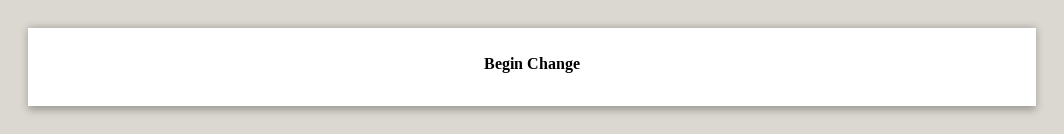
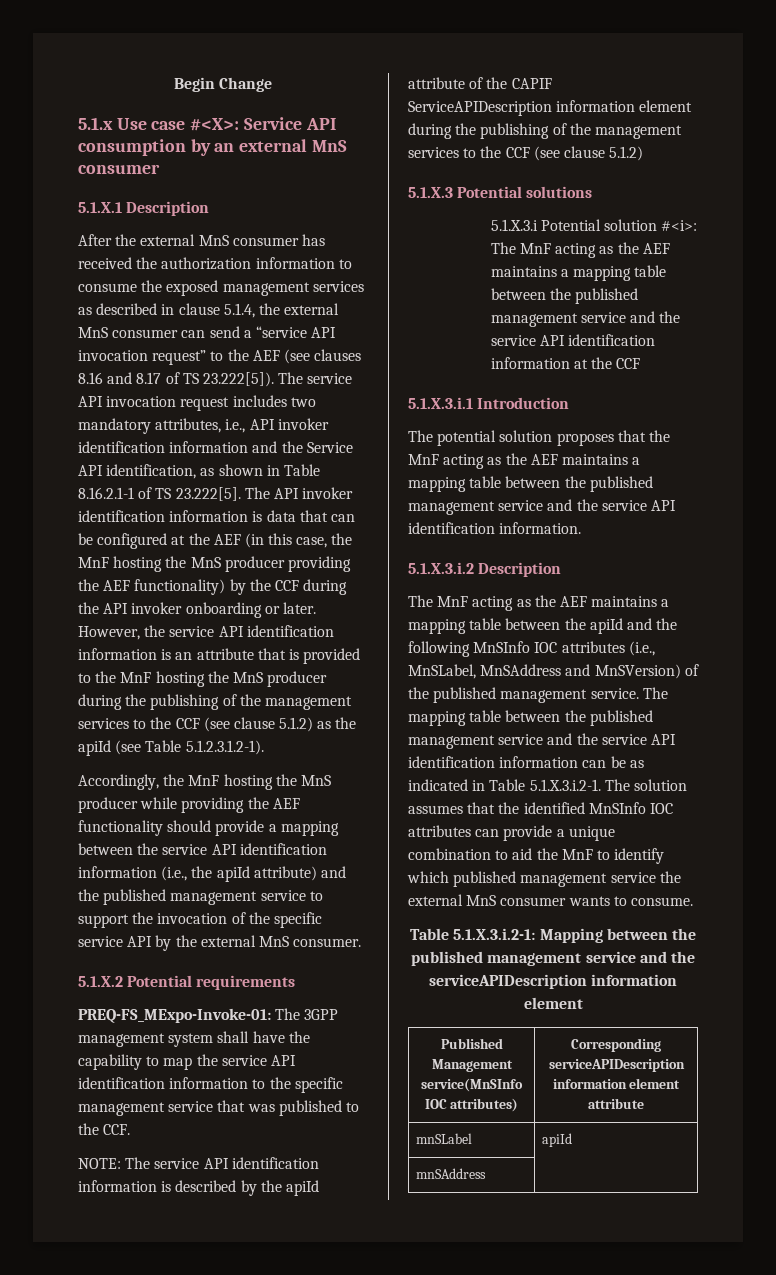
(581, 65) none -> [78,117,336,131] [78,139,347,156] [78,164,160,174] [78,201,210,216] [78,234,325,246] [78,257,352,270] [78,280,364,296] [78,303,340,318] [78,326,337,338] [78,349,362,365] [78,372,353,387] [78,395,316,411] [78,418,329,434] [78,441,353,453] [78,464,320,479] [78,487,354,501] [78,510,355,522] [78,533,353,549] [78,556,351,572] [78,579,348,595] [78,602,316,618] [78,625,334,640] [78,648,361,664] [78,671,328,687] [78,694,352,710] [78,717,357,732] [78,740,264,756] [78,774,331,790] [78,797,300,813] [78,820,339,836] [78,843,327,855] [78,866,346,882] [78,889,323,905] [78,912,322,928] [78,935,362,951] [78,975,296,990] [78,1008,339,1023] [78,1031,310,1047] [78,1054,296,1070] [78,1077,343,1093] [78,1100,359,1116] [78,1123,131,1135] [78,1157,319,1169] [78,1180,319,1196] [408,77,552,89] [408,100,693,116] [408,123,682,139] [408,146,644,161] [408,186,593,198] [490,219,698,231] [490,242,670,258] [490,265,667,281] [490,288,639,304] [490,311,681,327] [490,334,656,346] [490,357,641,369] [408,397,570,409] [408,430,670,446] [408,453,641,469] [408,476,653,492] [408,499,676,515] [408,522,582,534] [408,562,562,577] [408,595,670,611] [408,618,678,634] [408,641,655,657] [408,664,699,679] [408,687,668,703] [408,710,653,726] [408,733,676,749] [408,756,644,768] [408,779,687,791] [408,802,673,814] [408,825,615,841] [408,848,665,864] [407,871,681,887] [408,894,693,906] [410,928,696,943] [411,951,695,966] [428,974,678,989] [523,997,583,1009] [440,1038,503,1049] [431,1059,513,1072] [421,1078,523,1092] [424,1098,519,1112] [571,1038,661,1052] [548,1059,685,1072] [552,1078,681,1089] [588,1098,644,1109] [416,1133,473,1144] [542,1133,573,1147] [416,1168,487,1179] // 5.1.x Use case #<X>: Service API consumption by an external MnS consumer // 5.1.X.1 Description // After the external MnS consumer has received the authorization information to consume the exposed management services as described in clause 5.1.4, the external MnS consumer can send a “service API invocation request” to the AEF (see clauses 8.16 and 8.17 of TS 23.222[5]). The service API invocation request includes two mandatory attributes, i.e., API invoker identification information and the Service API identification, as shown in Table 8.16.2.1-1 of TS 23.222[5]. The API invoker identification information is data that can be configured at the AEF (in this case, the MnF hosting the MnS producer providing the AEF functionality) by the CCF during the API invoker onboarding or later. However, the service API identification information is an attribute that is provided to the MnF hosting the MnS producer during the publishing of the management services to the CCF (see clause 5.1.2) as the apiId (see Table 5.1.2.3.1.2-1). // Accordingly, the MnF hosting the MnS producer while providing the AEF functionality should provide a mapping between the service API identification information (i.e., the apiId attribute) and the published management service to support the invocation of the specific service API by the external MnS consumer. // 5.1.X.2 Potential requirements // PREQ-FS_MExpo-Invoke-01: The 3GPP management system shall have the capability to map the service API identification information to the specific management service that was published to the CCF. // NOTE: The service API identification information is described by the apiId attribute of the CAPIF ServiceAPIDescription information element during the publishing of the management services to the CCF (see clause 5.1.2) // 5.1.X.3 Potential solutions // 5.1.X.3.i Potential solution #<i>: The MnF acting as the AEF maintains a mapping table between the published management service and the service API identification information at the CCF // 5.1.X.3.i.1 Introduction // The potential solution proposes that the MnF acting as the AEF maintains a mapping table between the published management service and the service API identification information. // 5.1.X.3.i.2 Description // The MnF acting as the AEF maintains a mapping table between the apiId and the following MnSInfo IOC attributes (i.e., MnSLabel, MnSAddress and MnSVersion) of the published management service. The mapping table between the published management service and the service API identification information can be as indicated in Table 5.1.X.3.i.2-1. The solution assumes that the identified MnSInfo IOC attributes can provide a unique combination to aid the MnF to identify which published management service the external MnS consumer wants to consume. // Table 5.1.X.3.i.2-1: Mapping between the published management service and the serviceAPIDescription information element // Published Management service(MnSInfo IOC attributes) | Corresponding serviceAPIDescription information element attribute // mnSLabel | apiId // mnSAddress |

